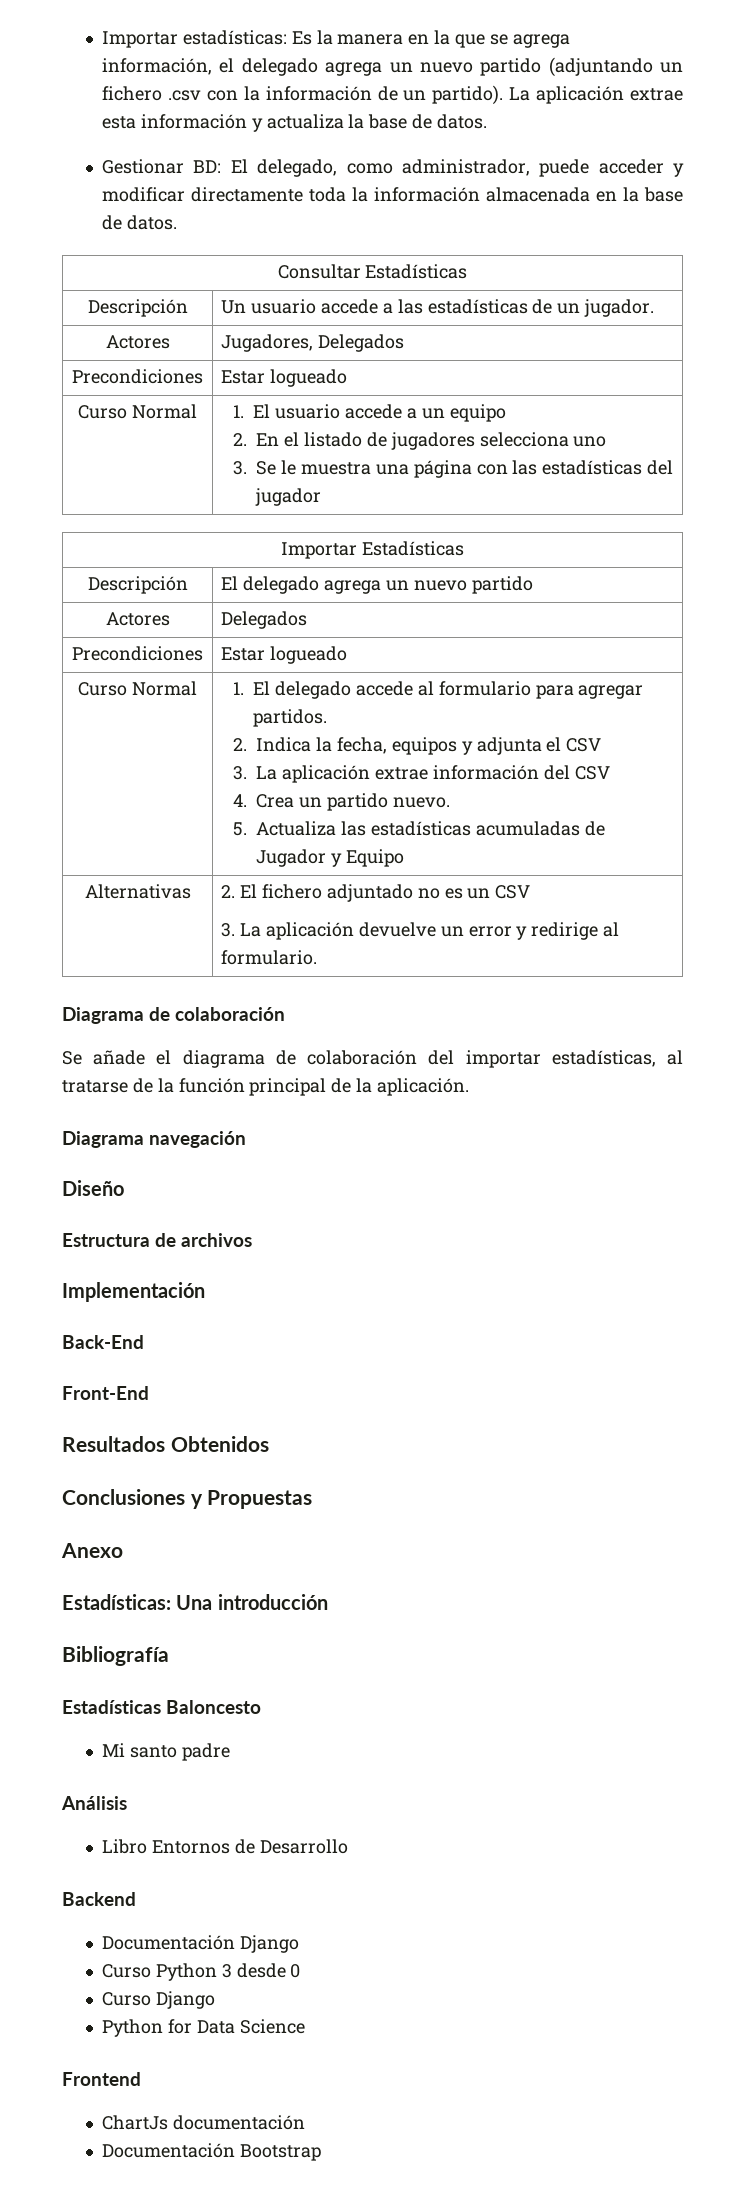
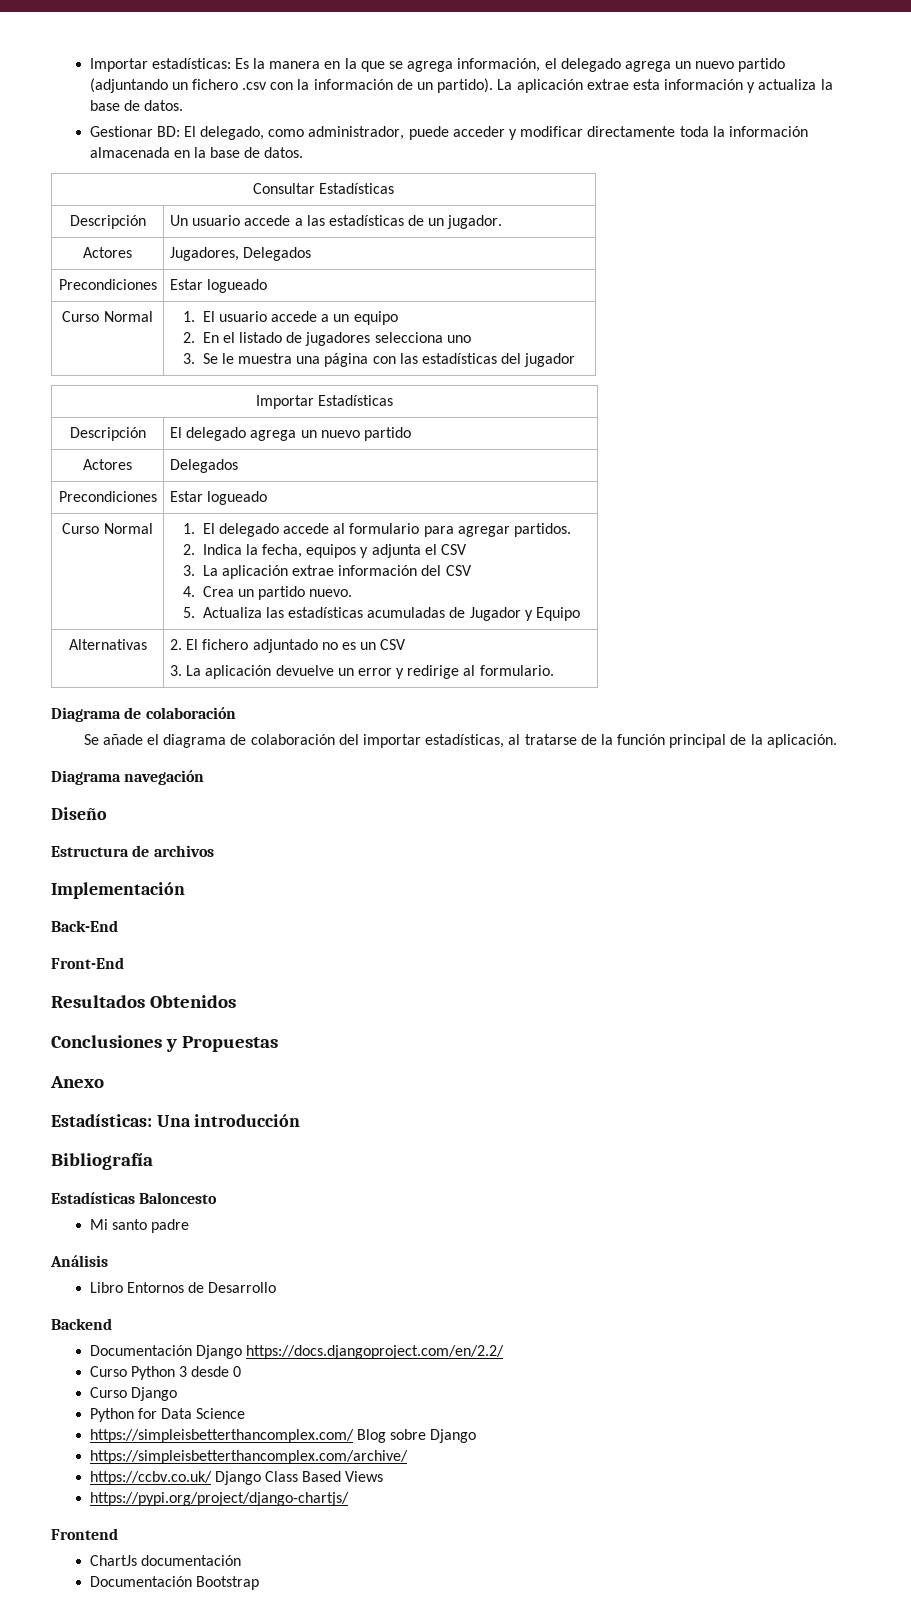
(299, 1944) none -> [245,1345,504,1359] https://docs.djangoproject.com/en/2.2/
(305, 2026) none -> [89,1429,477,1443] [89,1450,408,1464] [89,1471,384,1485] [89,1492,349,1506] // https://simpleisbetterthancomplex.com/ Blog sobre Django // https://simpleisbetterthancomplex.com/archive/ // https://ccbv.co.uk/ Django Class Based Views // https://pypi.org/project/django-chartjs/

